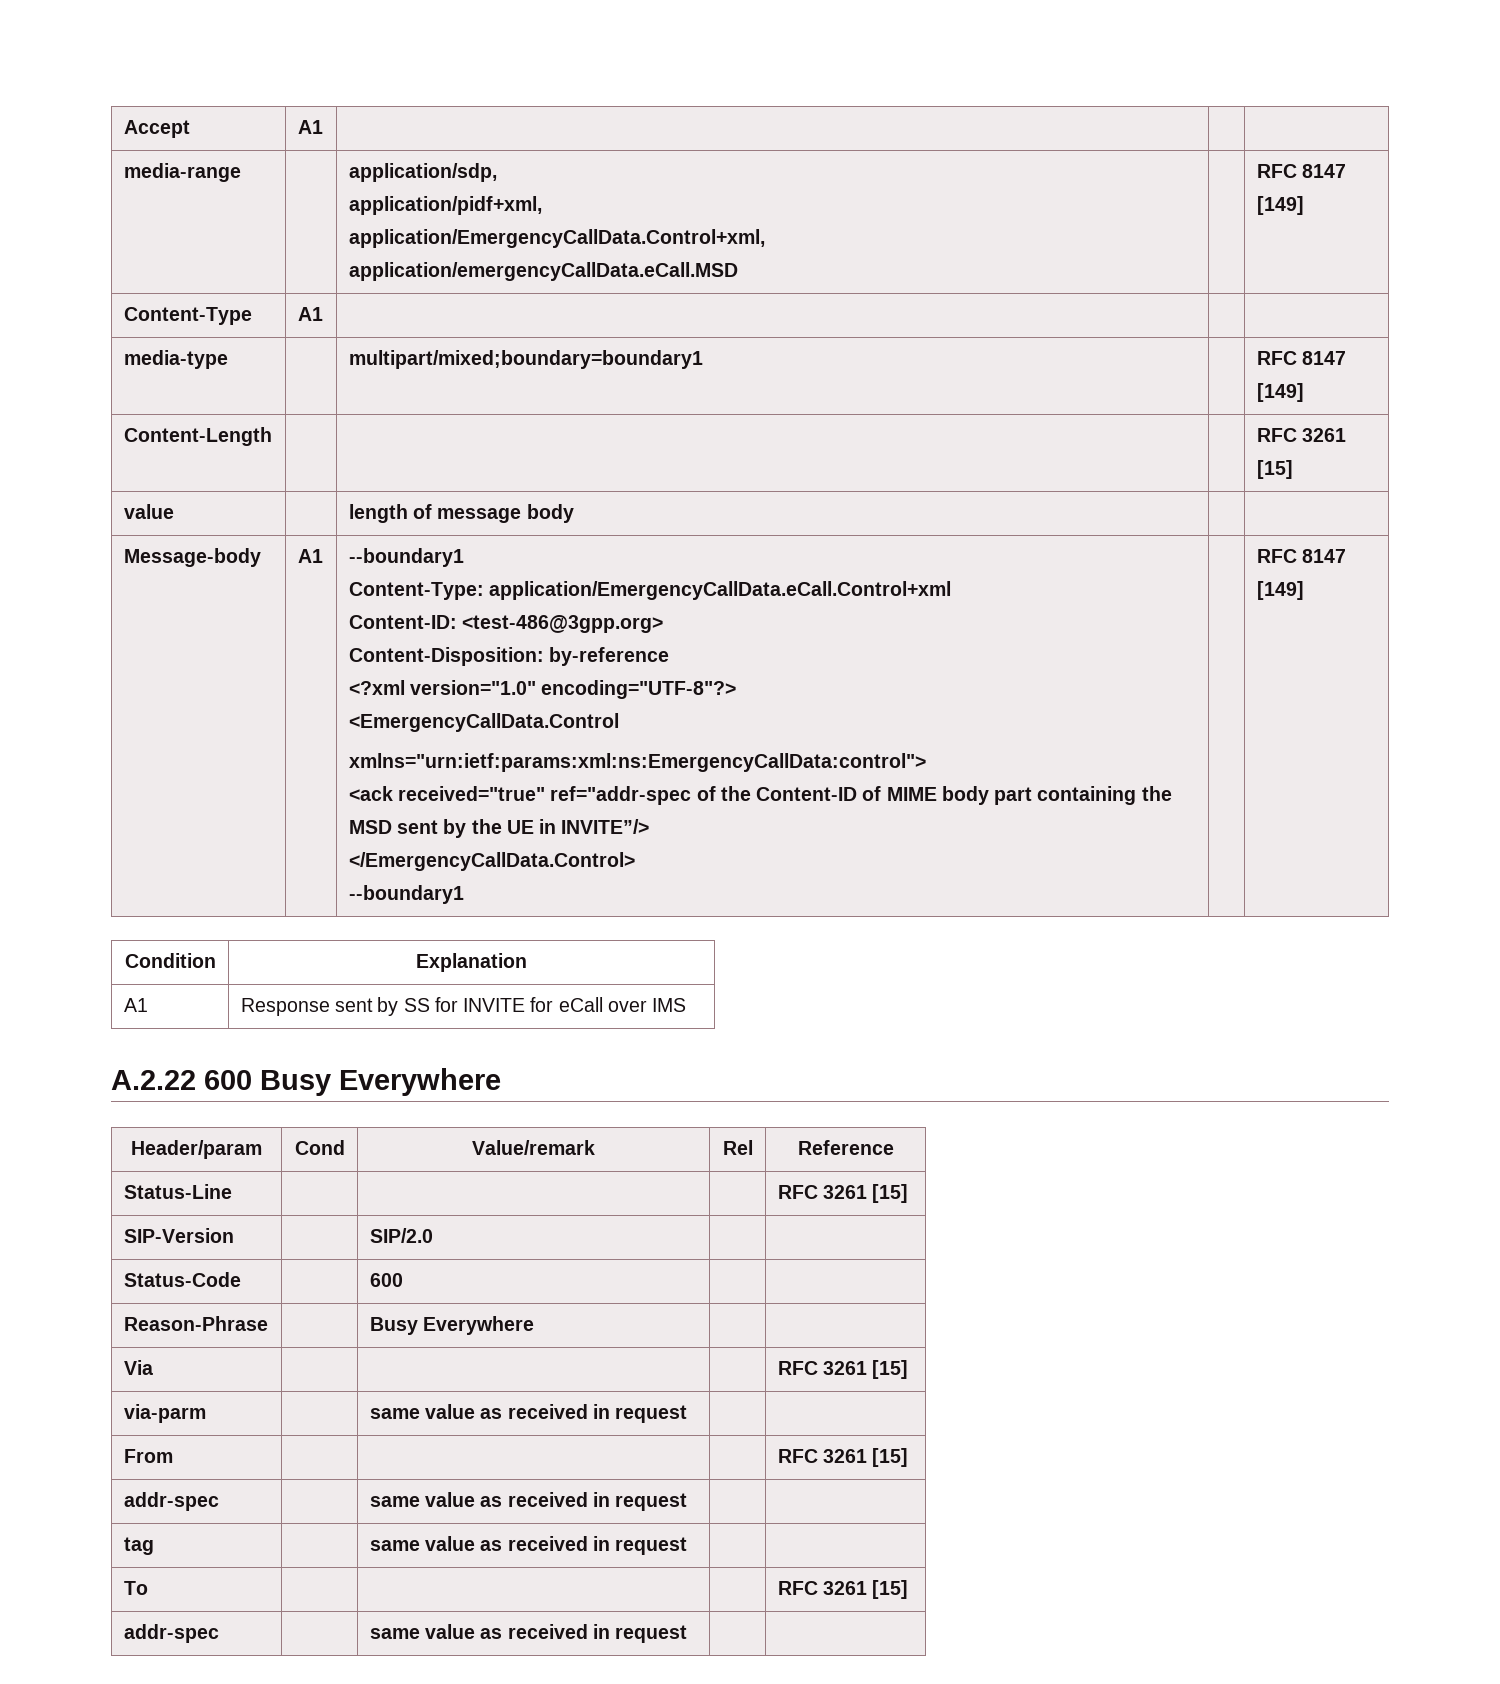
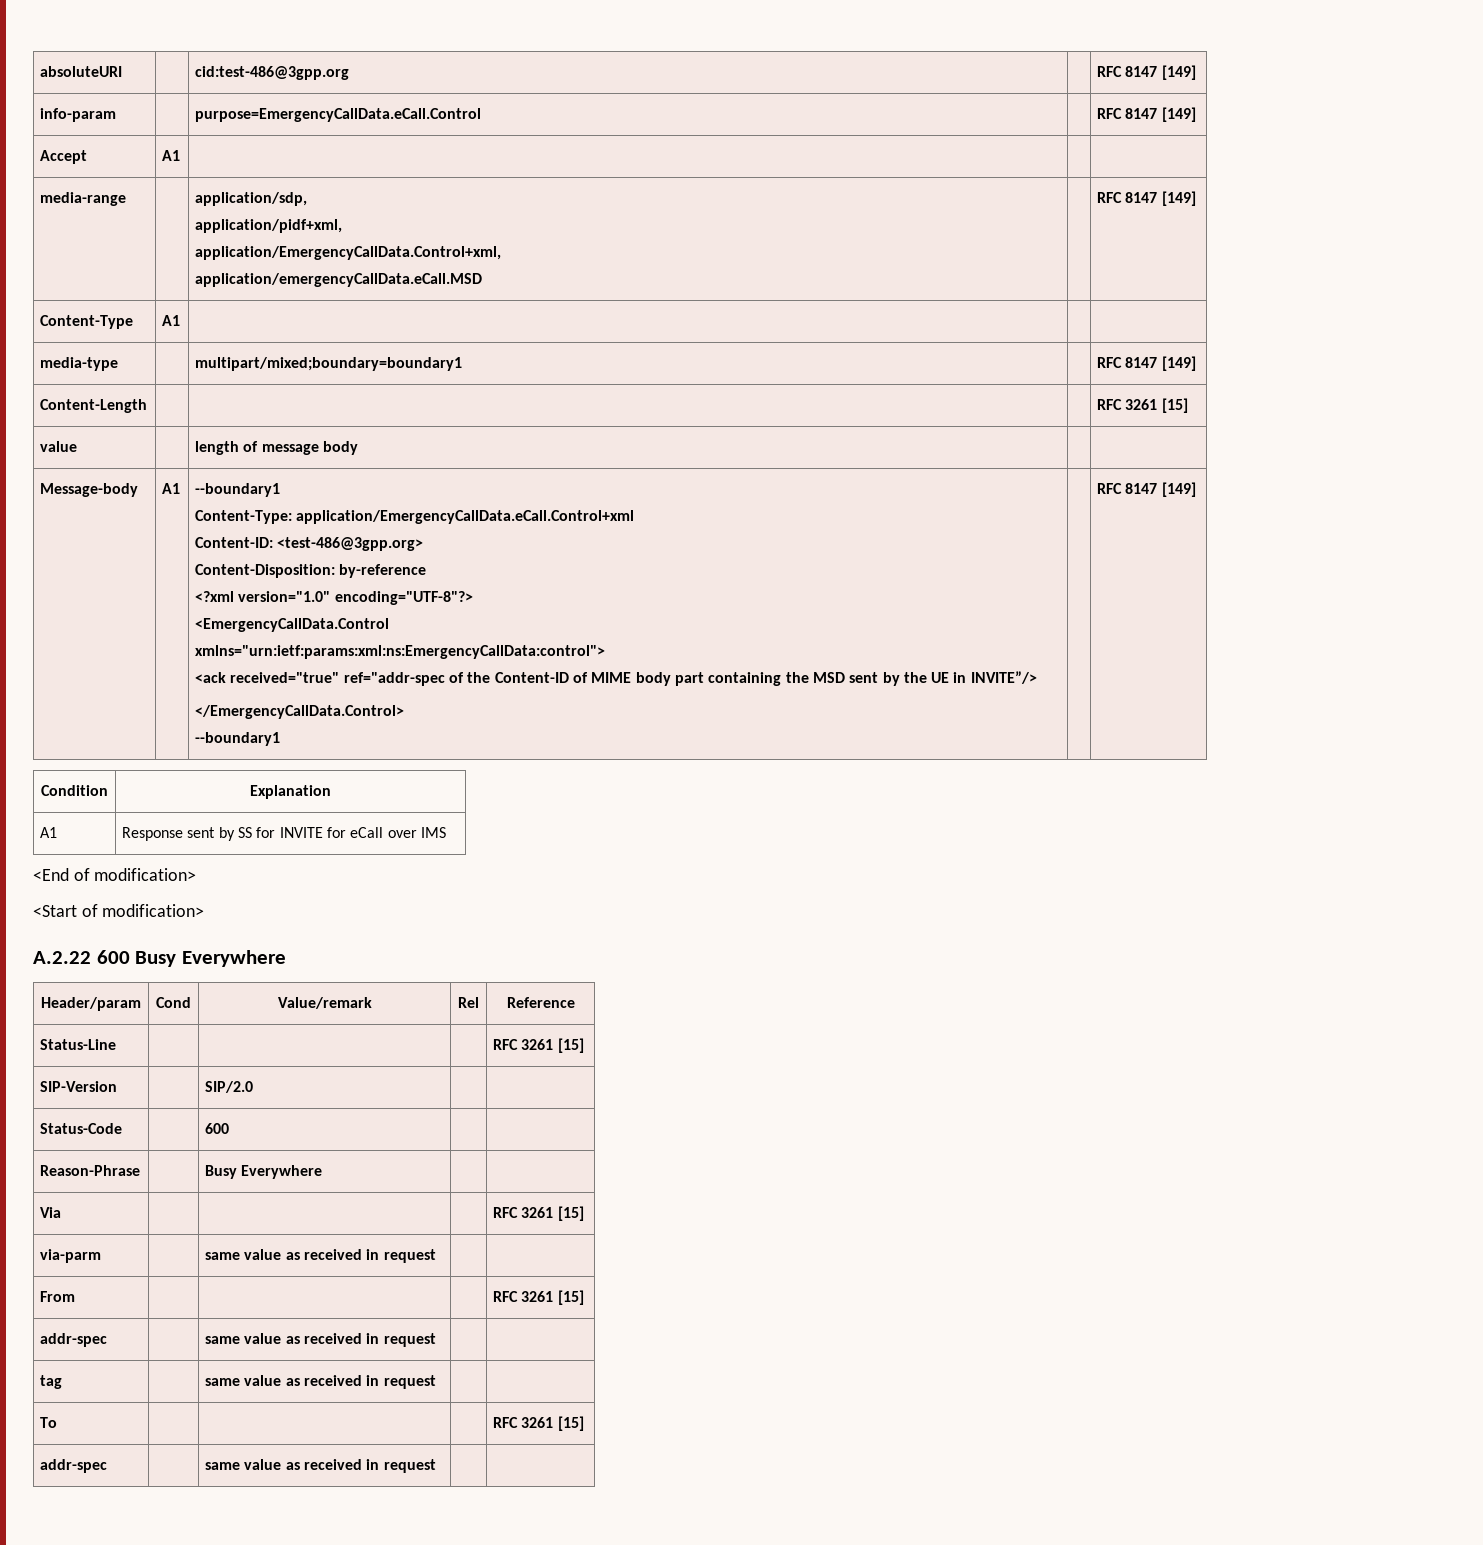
(123, 129) none -> [40,66,123,77] [195,66,350,80] [1097,65,1196,80] [40,108,117,122] [195,108,482,122] [1097,107,1196,122] absoluteURI | | cid:test-486@3gpp.org | | RFC 8147 [149] // info-param | | purpose=EmergencyCallData.eCall.Control | | RFC 8147 [149] //
(687, 1005) none -> [33,868,197,881] [33,904,205,917] // <End of modification> // <Start of modification>

